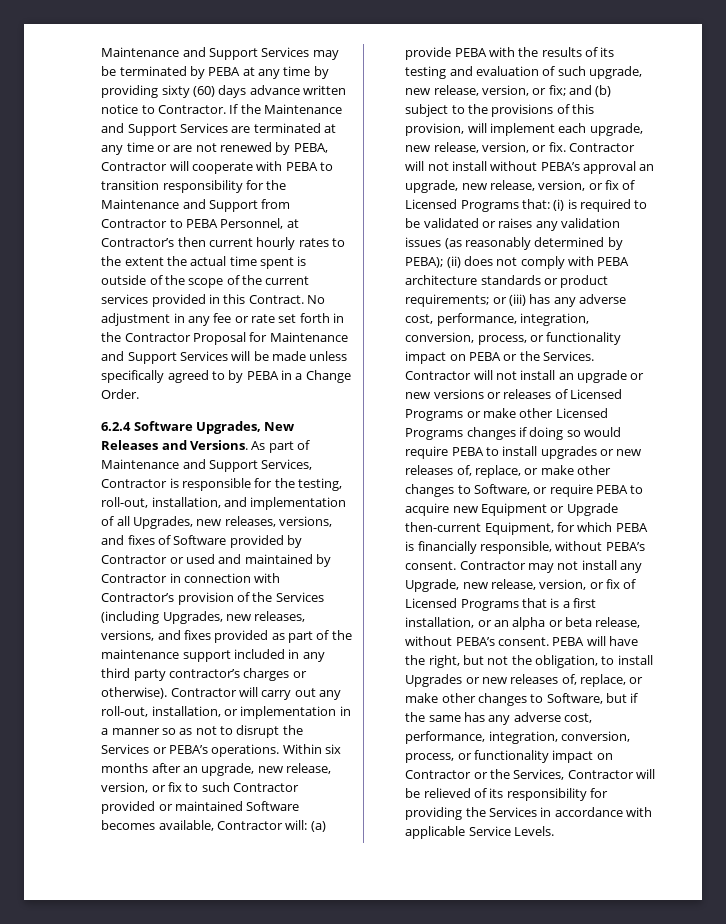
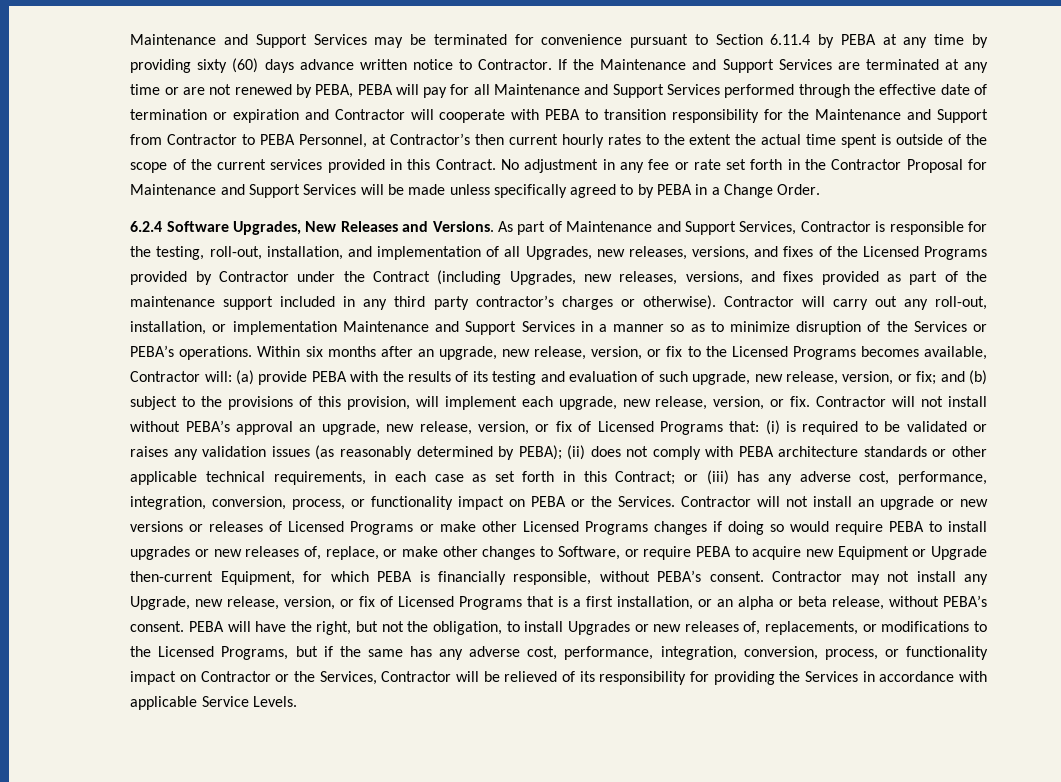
(187, 71) none -> [514,34,811,48] for convenience pursuant to Section 6.11.4
(328, 148) none -> [357,84,988,98] [130,109,329,123] PEBA will pay for all Maintenance and Support Services performed through the effective date of termination or expiration and
[173,535,303,548] [101,554,332,567] [101,573,281,583] [101,592,324,605] Software provided by Contractor or used and maintained by Contractor in connection with Contractor’s provision of the Services -> [836,246,988,260] [130,271,430,285] the Licensed Programs provided by Contractor under the Contract
(337, 712) none -> [342,321,575,335] Maintenance and Support Services
[195,725,280,738] not to disrupt -> [710,321,881,335] to minimize disruption of
[201,782,300,792] [101,801,300,814] such Contractor provided or maintained Software -> [705,346,856,360] the Licensed Programs
[560,275,609,288] [405,294,490,307] product requirements; -> [951,446,987,457] [130,471,676,485] other applicable technical requirements, in each case as set forth in this Contract;
[580,674,644,687] [405,693,603,706] replace, or make other changes to Software, -> [765,621,987,635] [130,646,289,660] replacements, or modifications to the Licensed Programs,

